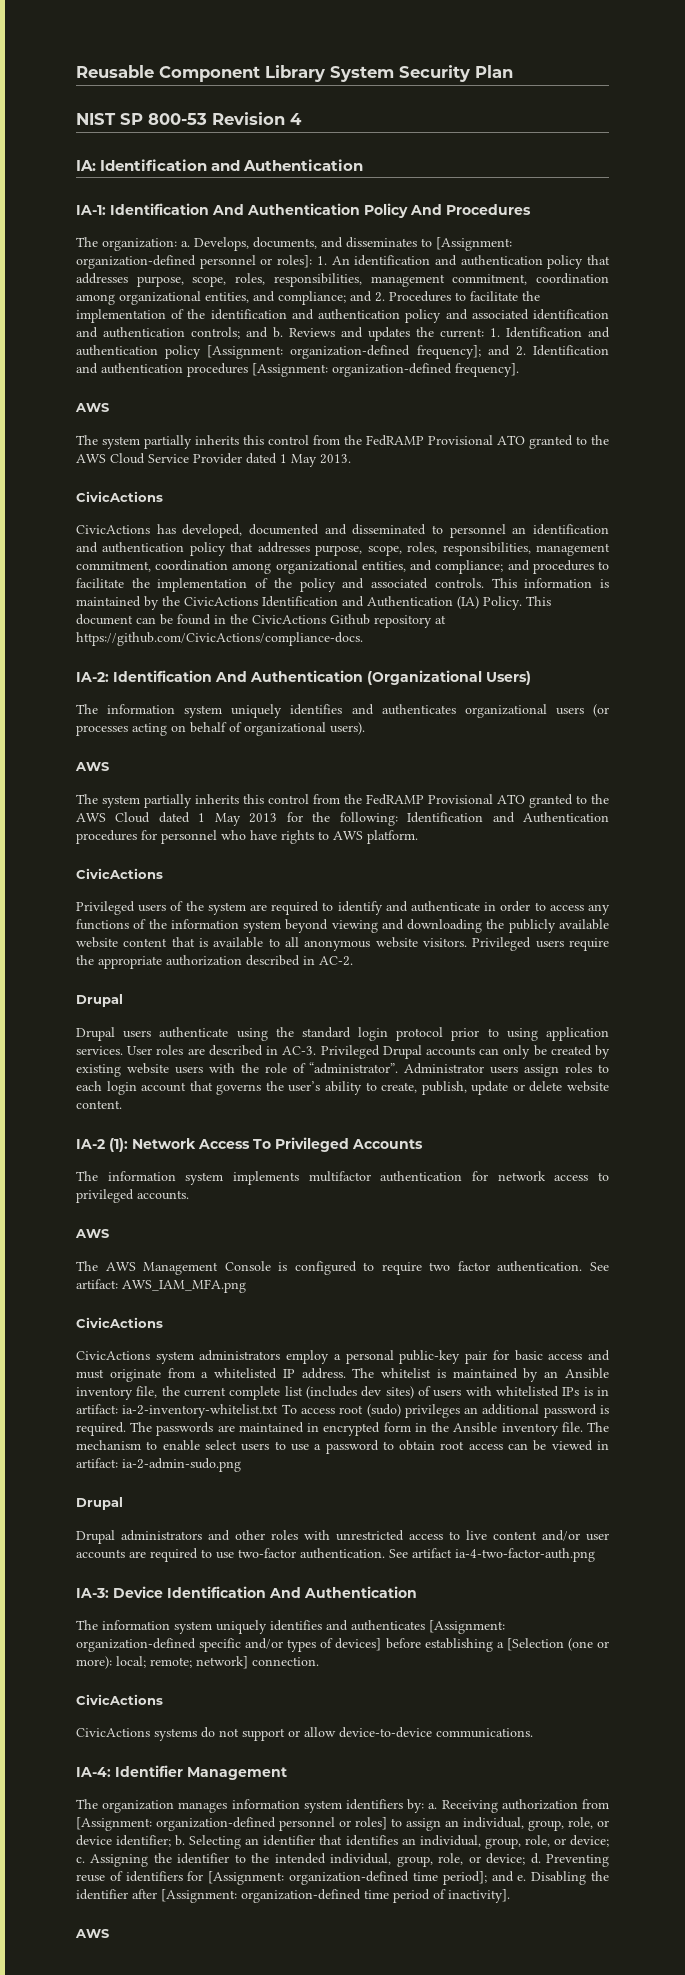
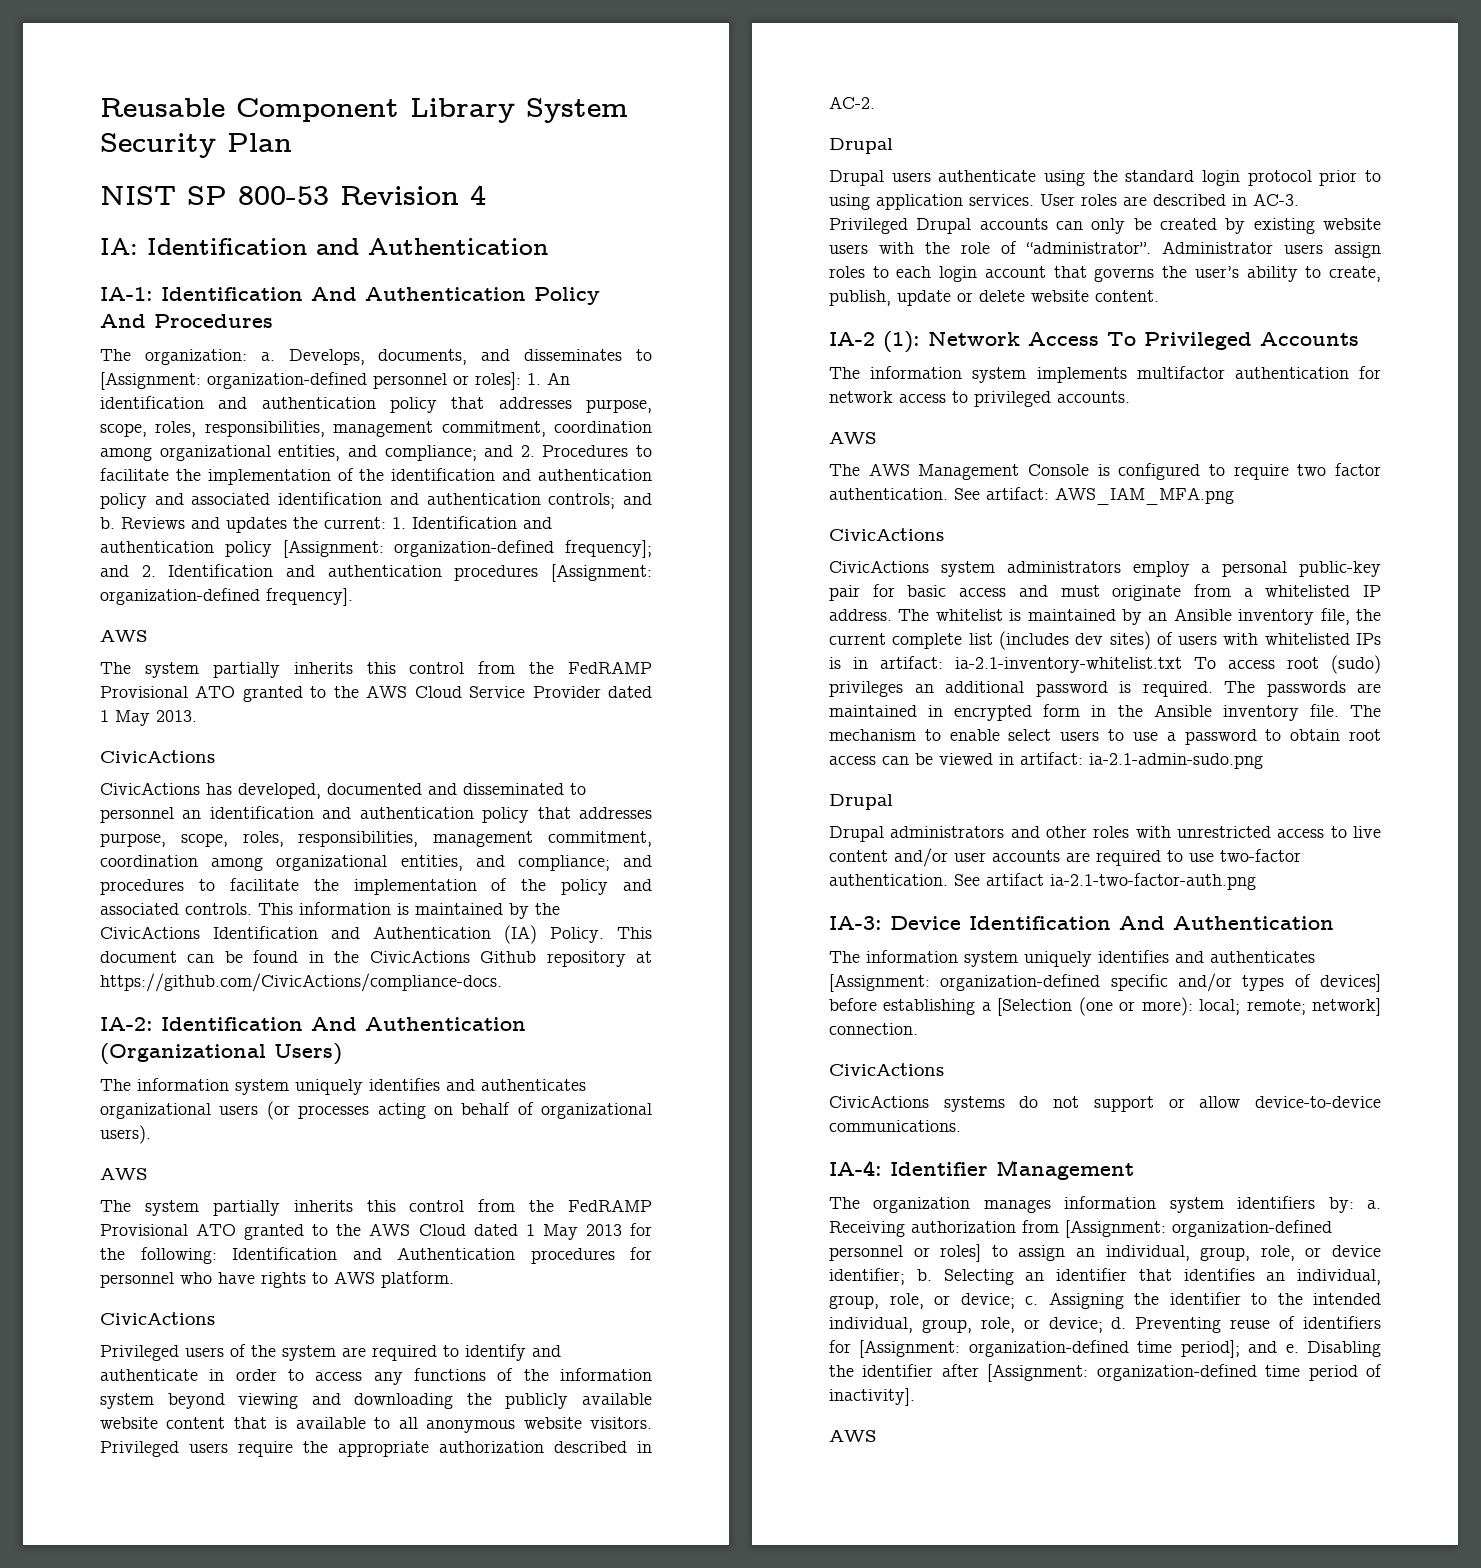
[122,1404,279,1418] ia-2-inventory-whitelist.txt -> [955,657,1182,673] ia-2.1-inventory-whitelist.txt
[122,1458,241,1472] ia-2-admin-sudo.png -> [1089,753,1263,769] ia-2.1-admin-sudo.png
[455,1548,595,1562] ia-4-two-factor-auth.png -> [1050,873,1256,890] ia-2.1-two-factor-auth.png

